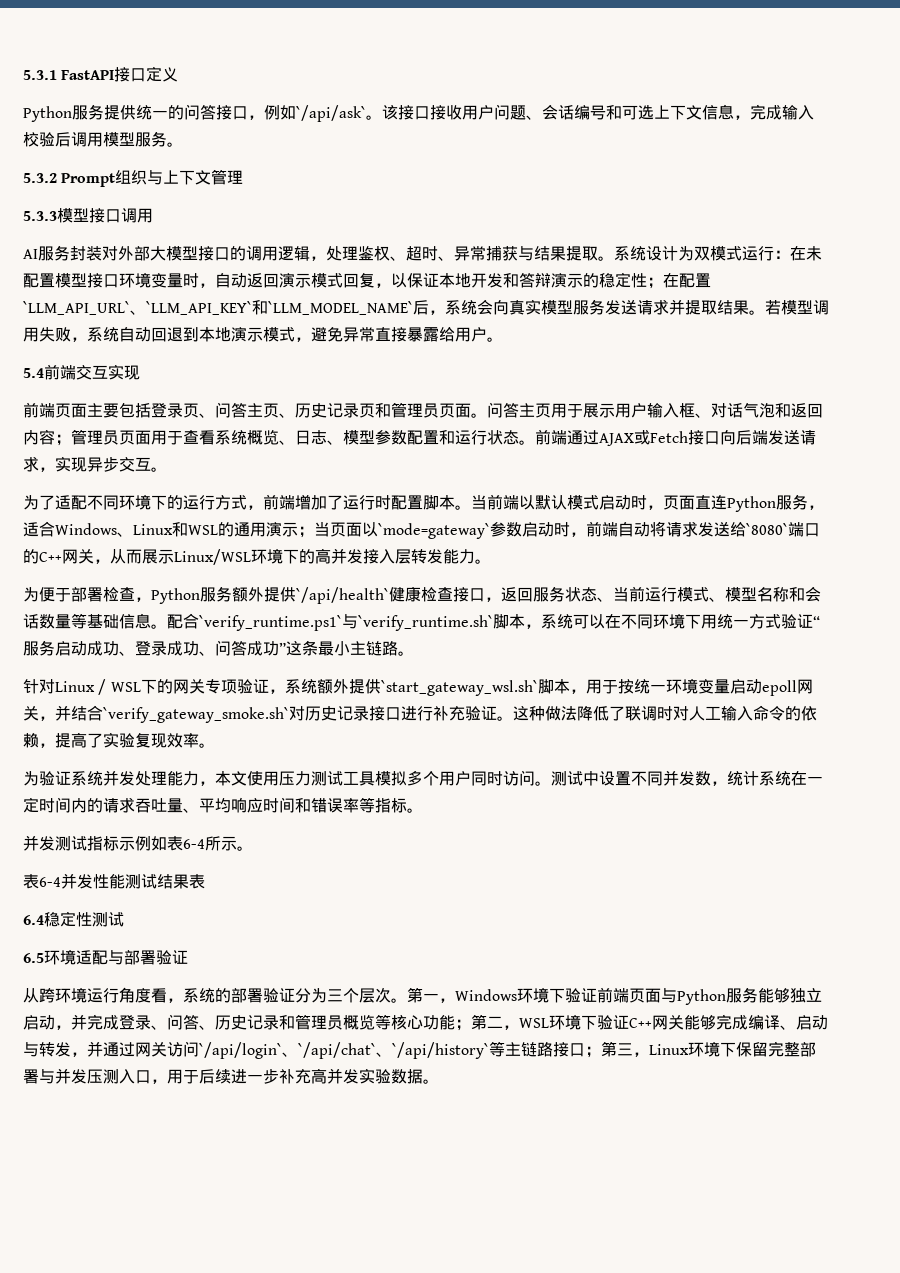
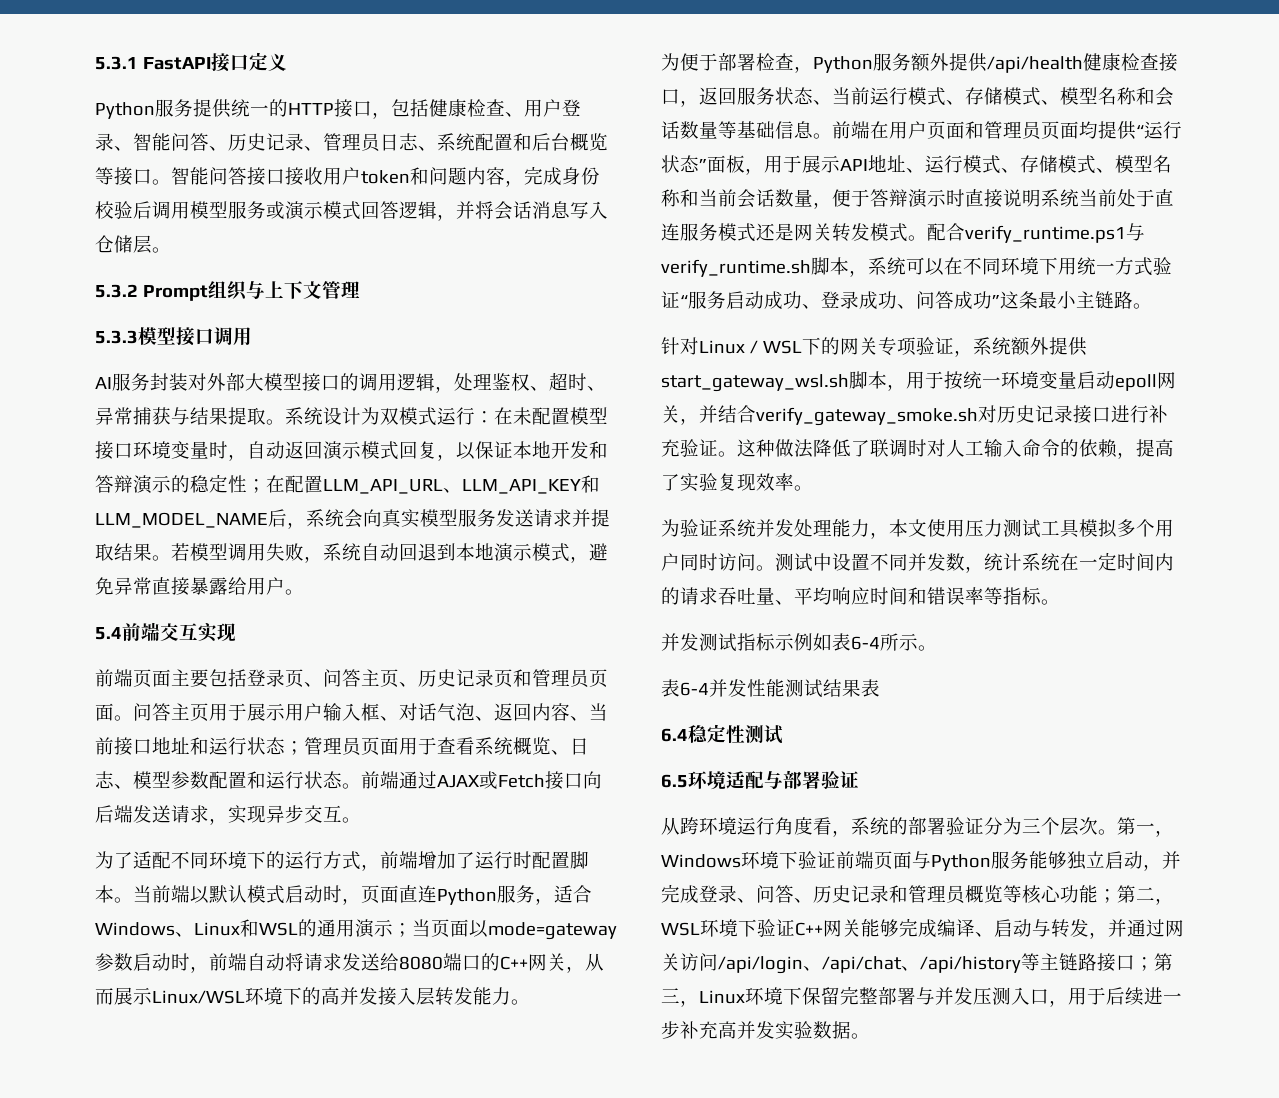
[184,104,814,122] 问答接口，例如`/api/ask`。该接口接收用户问题、会话编号和可选上下文信息，完成输入 -> [288,99,581,119] [95,133,608,152] [95,166,600,187] HTTP接口，包括健康检查、用户登录、智能问答、历史记录、管理员日志、系统配置和后台概览等接口。智能问答接口接收用户token和问题内容，完成身份
(167, 139) none -> [266,201,608,221] [95,235,152,254] 或演示模式回答逻辑，并将会话消息写入仓储层
[23,300,413,315] `LLM_API_URL`、`LLM_API_KEY`和`LLM_MODEL_NAME` -> [323,475,600,494] [95,512,268,528] LLM_API_URL、LLM_API_KEY和LLM_MODEL_NAME
[775,403,791,418] 和 -> [475,716,494,721] 、
(55, 437) none -> [570,703,608,721] [95,737,285,756] 、当前接口地址和运行状态
[378,523,490,539] `mode=gateway` -> [488,922,617,940] mode=gateway
[746,523,788,535] `8080` -> [399,956,443,970] 8080
[296,587,389,604] `/api/health` -> [987,56,1083,73] /api/health
(725, 599) none -> [965,87,1060,106] 存储模式、
[167,613,493,631] 配合`verify_runtime.ps1`与`verify_runtime.sh` -> [832,121,1182,140] [661,155,1172,175] [661,189,1174,209] [661,223,1145,243] [661,259,811,277] 前端在用户页面和管理员页面均提供“运行状态”面板，用于展示API地址、运行模式、存储模式、模型名称和当前会话数量，便于答辩演示时直接说明系统当前处于直连服务模式还是网关转发模式。配合verify_runtime.ps1与verify_runtime.sh
[380,680,538,696] `start_gateway_wsl.sh` -> [661,374,849,392] start_gateway_wsl.sh
[103,707,289,723] `verify_gateway_smoke.sh` -> [756,407,978,426] verify_gateway_smoke.sh
[199,1042,489,1059] `/api/login`、`/api/chat`、`/api/history` -> [718,956,1021,974] /api/login、/api/chat、/api/history

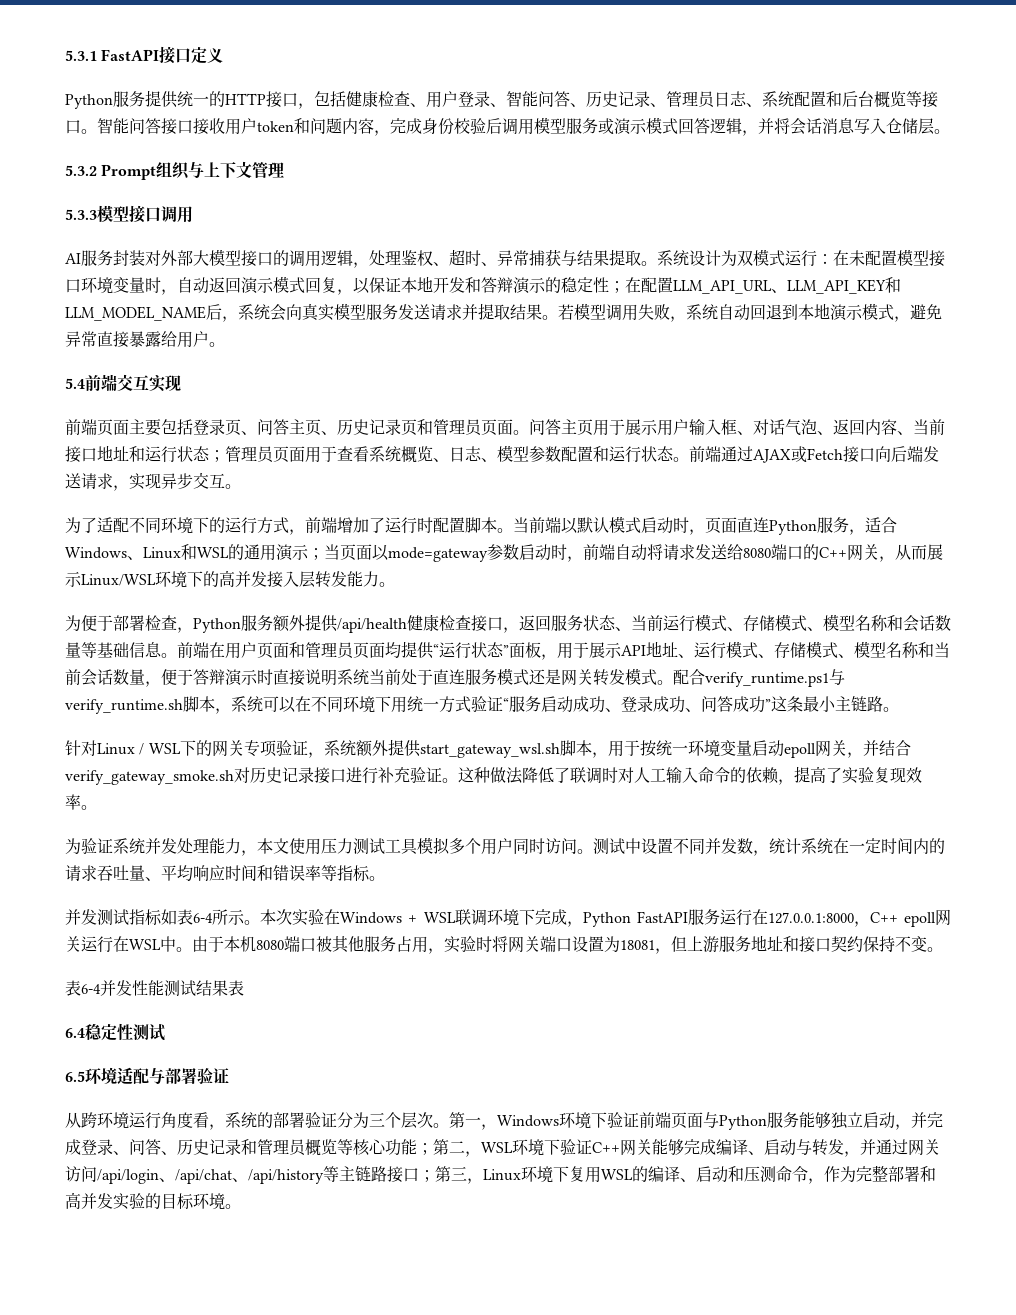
[775,633,813,651] 示例 -> (162, 917) none
(937, 648) none -> [260,909,951,927] [65,935,943,954] 本次实验在Windows + WSL联调环境下完成，Python FastAPI服务运行在127.0.0.1:8000，C++ epoll网关运行在WSL中。由于本机8080端口被其他服务占用，实验时将网关端口设置为18081，但上游服务地址和接口契约保持不变。
[802,986,1182,1007] [661,1021,851,1040] 保留完整部署与并发压测入口，用于后续进一步补充高并发实验数据 -> [569,1165,936,1184] [65,1192,225,1210] 复用WSL的编译、启动和压测命令，作为完整部署和高并发实验的目标环境

